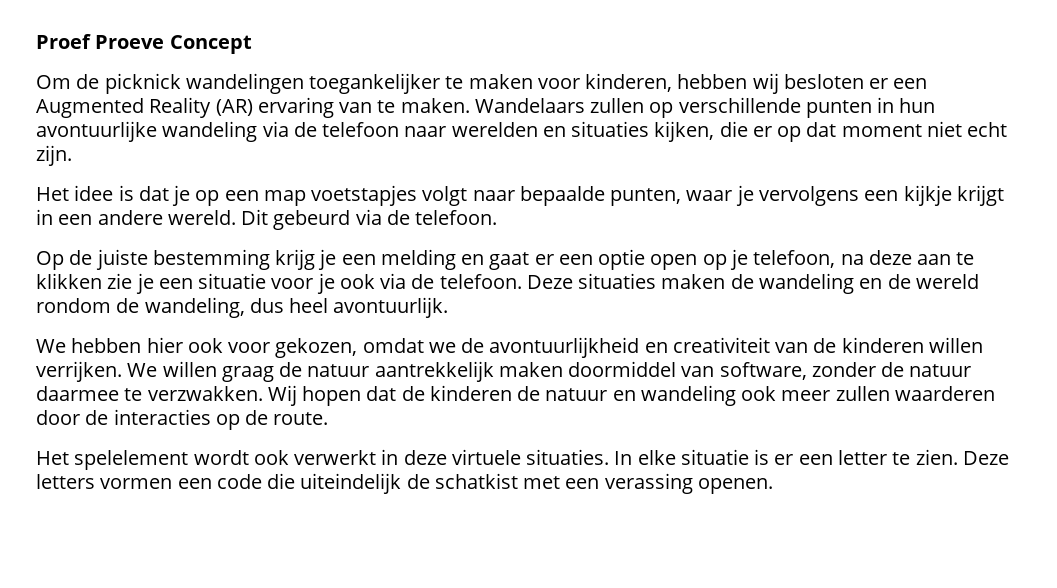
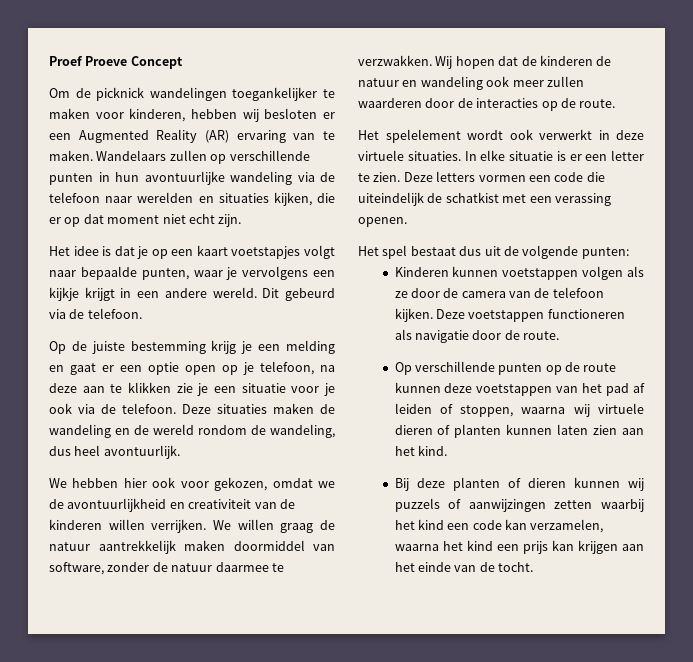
[263,190,306,206] map -> [196,245,228,256] kaart
(773, 486) none -> [358,245,629,259] [394,266,644,280] [394,287,604,298] [394,308,625,322] [394,329,560,343] [394,361,617,375] [394,382,645,396] [394,403,644,417] [394,424,644,438] [394,445,447,456] [394,477,644,491] [394,498,644,512] [394,519,604,533] [394,540,644,554] [394,562,534,572] // Het spel bestaat dus uit de volgende punten: // Kinderen kunnen voetstappen volgen als ze door de camera van de telefoon kijken. Deze voetstappen functioneren als navigatie door de route. // Op verschillende punten op de route kunnen deze voetstappen van het pad af leiden of stoppen, waarna wij virtuele dieren of planten kunnen laten zien aan het kind. // Bij deze planten of dieren kunnen wij puzzels of aanwijzingen zetten waarbij het kind een code kan verzamelen, waarna het kind een prijs kan krijgen aan het einde van de tocht.

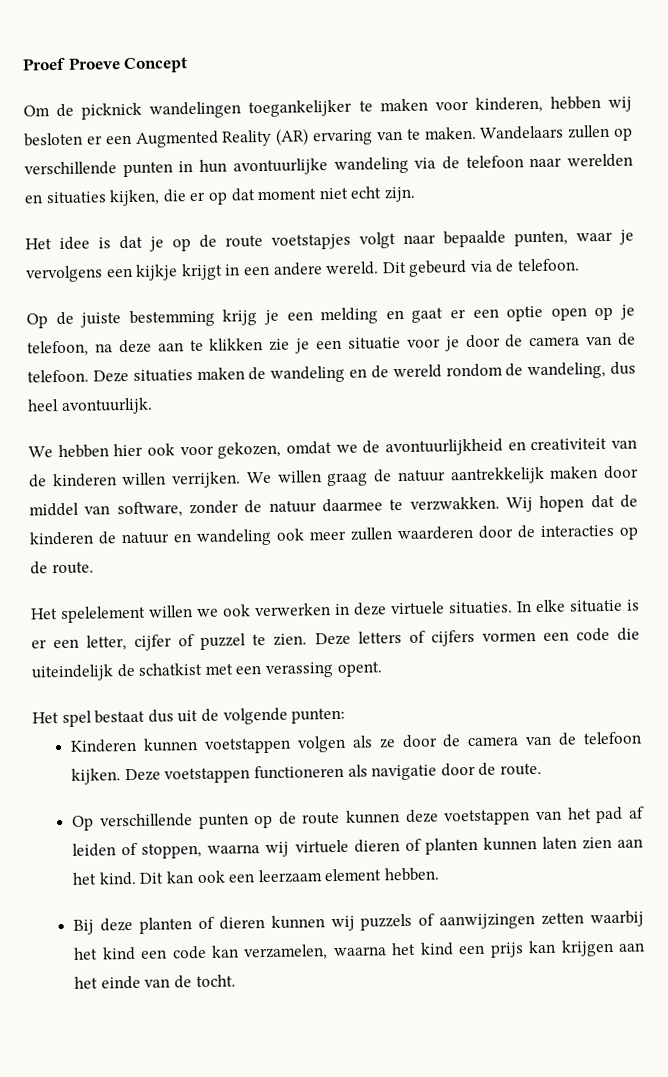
[171,245,228,256] een kaart -> [199,234,263,248] de route
[49,403,95,414] ook via -> [465,334,613,349] door de camera van
[233,540,305,551] doormiddel -> [603,465,640,480] [29,502,79,517] door middel
[467,129,592,140] wordt ook verwerkt -> [148,603,331,618] willen we ook verwerken
[611,150,644,161] letter -> [86,633,247,651] letter, cijfer of puzzel
(476, 176) none -> [408,629,475,647] of cijfers
[358,217,407,227] openen. -> [336,661,383,677] opent.
(447, 450) none -> [139,867,440,884] Dit kan ook een leerzaam element hebben.

